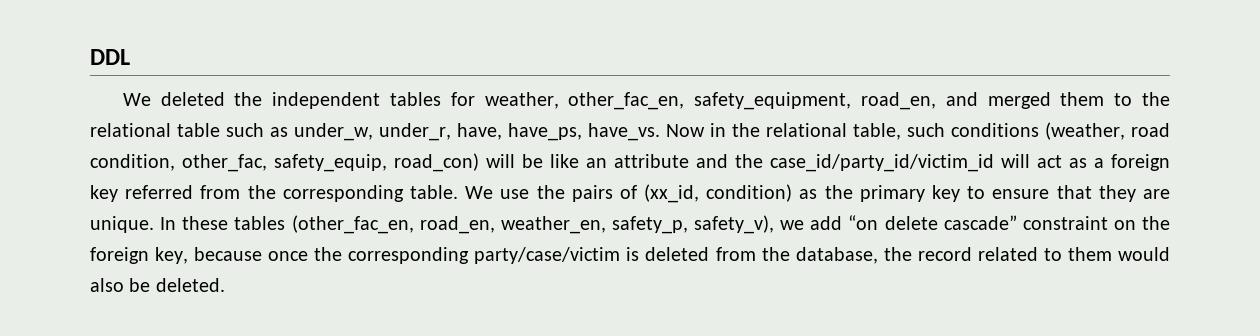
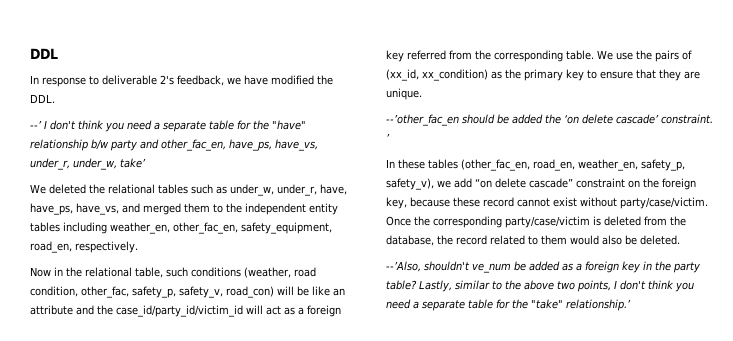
[122,92,1170,110] [90,123,220,137] We deleted the independent tables for weather, other_fac_en, safety_equipment, road_en, and merged them to the relational table -> [30,75,333,87] [30,94,55,103] [30,120,306,132] [30,139,318,151] [30,158,146,170] [30,184,188,194] In response to deliverable 2's feedback, we have modified the DDL. // --’ I don't think you need a separate table for the "have" relationship b/w party and other_fac_en, have_ps, have_vs, under_r, under_w, take’ // We deleted the relational tables
[588,123,660,141] have_vs. -> [76,203,338,215] [30,222,332,234] [30,241,138,253] have_vs, and merged them to the independent entity tables including weather_en, other_fac_en, safety_equipment, road_en, respectively. //
[274,154,387,172] safety_equip, -> [132,286,223,298] safety_p, safety_v,
[706,184,793,202] condition) -> [422,69,488,81] xx_condition)
(154, 224) none -> [386,114,713,126] [386,133,390,142] // --’other_fac_en should be added the ‘on delete cascade’ constraint. ’ //
[268,251,309,261] once -> [453,197,708,209] [386,216,411,226] these record cannot exist without party/case/victim. Once
(225, 285) none -> [386,261,700,273] [386,280,694,292] [386,299,631,311] // --’Also, shouldn't ve_num be added as a foreign key in the party table? Lastly, similar to the above two points, I don't think you need a separate table for the "take" relationship.’

